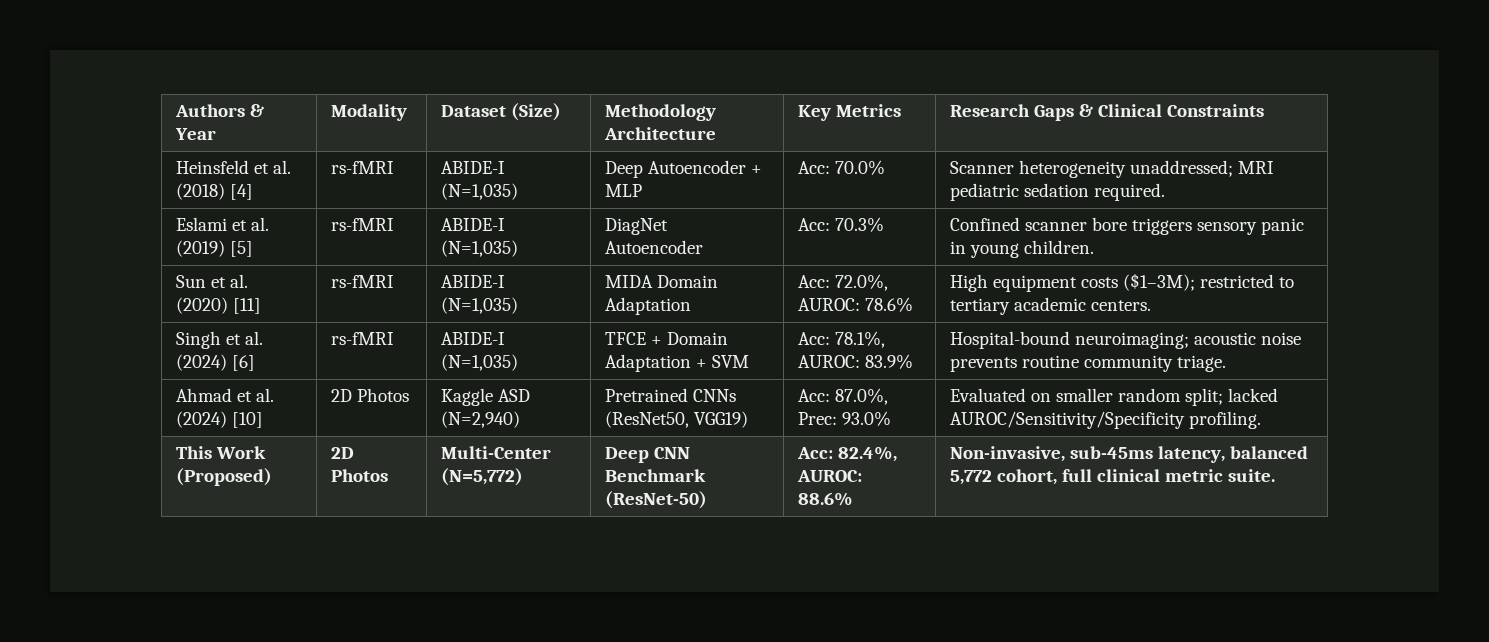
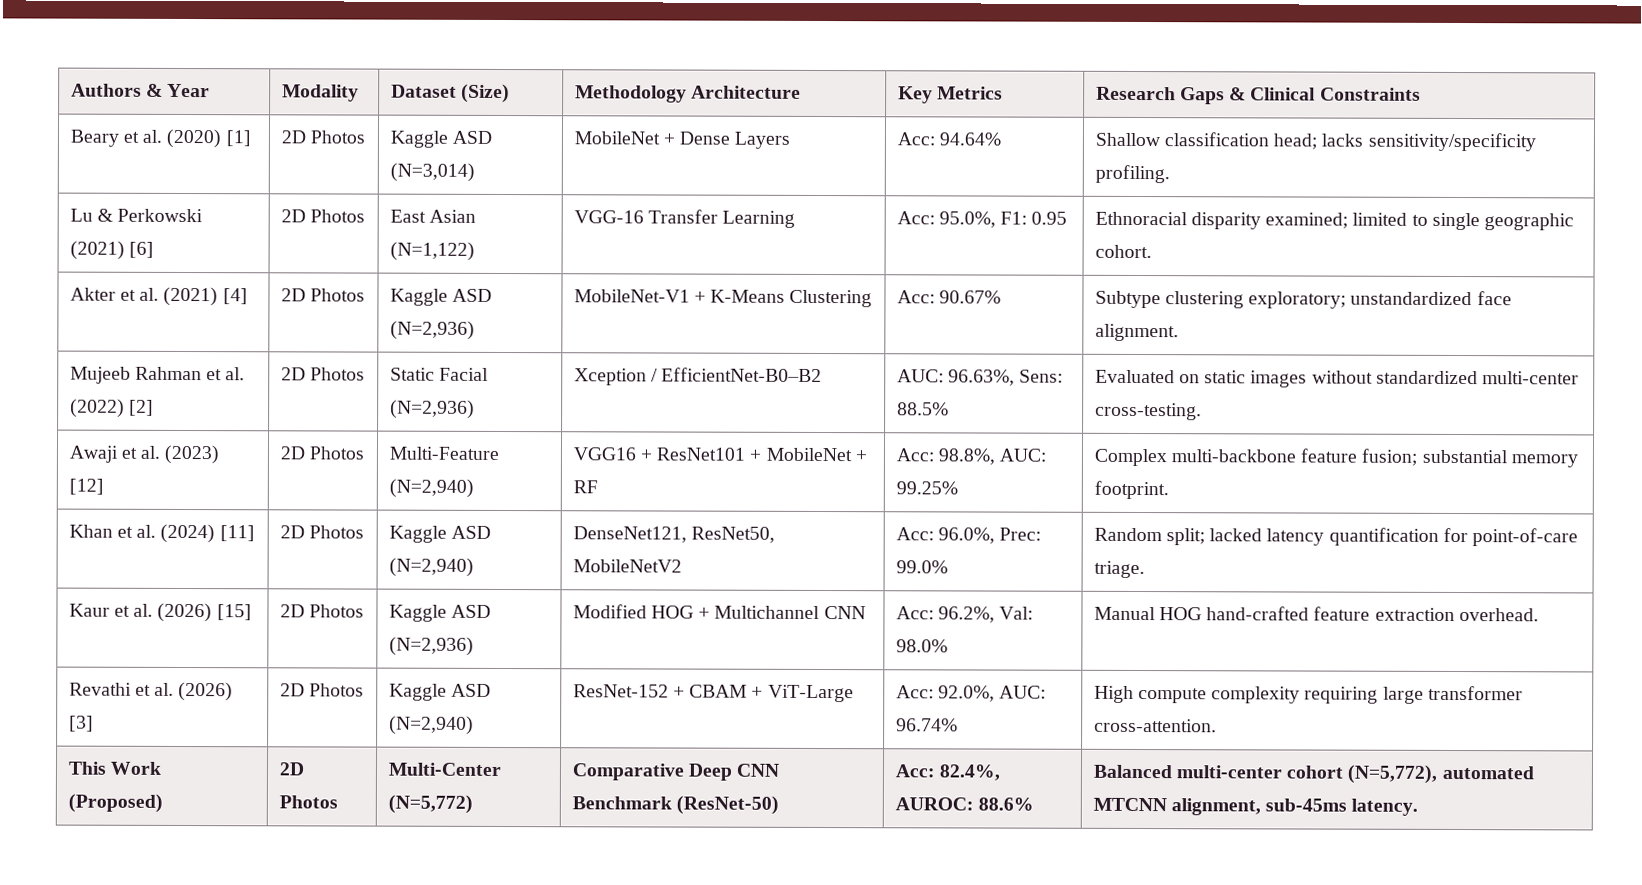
[175,160,291,174] [175,183,253,200] [330,161,394,174] [440,161,505,174] [440,183,518,200] [604,160,762,178] [604,184,642,197] [797,160,885,175] [949,160,1274,178] [949,183,1165,201] [175,217,269,231] [175,240,253,257] [330,218,394,231] [440,218,505,231] [440,240,518,257] [604,218,668,235] [604,240,703,254] [797,217,884,232] [949,217,1304,235] [949,240,1094,258] [175,274,248,288] [175,297,261,314] [330,275,394,288] [440,275,505,288] [440,297,518,314] [604,275,718,288] [604,297,691,315] [797,274,888,291] [797,297,913,312] [949,273,1294,292] [949,297,1151,315] [175,331,263,349] [175,354,255,371] [330,332,394,345] [440,332,505,345] [440,354,518,371] [604,332,728,345] [604,354,749,372] [797,331,885,348] [797,354,913,369] [949,331,1301,349] [949,355,1226,372] [175,388,274,402] [175,411,263,428] [330,388,409,402] [440,388,530,406] [440,411,520,428] [604,388,736,402] [604,411,748,428] [797,388,888,405] [797,411,891,426] [949,388,1278,406] [949,411,1261,429] Heinsfeld et al. (2018) [4] | rs-fMRI | ABIDE-I (N=1,035) | Deep Autoencoder + MLP | Acc: 70.0% | Scanner heterogeneity unaddressed; MRI pediatric sedation required. // Eslami et al. (2019) [5] | rs-fMRI | ABIDE-I (N=1,035) | DiagNet Autoencoder | Acc: 70.3% | Confined scanner bore triggers sensory panic in young children. // Sun et al. (2020) [11] | rs-fMRI | ABIDE-I (N=1,035) | MIDA Domain Adaptation | Acc: 72.0%, AUROC: 78.6% | High equipment costs ($1–3M); restricted to tertiary academic centers. // Singh et al. (2024) [6] | rs-fMRI | ABIDE-I (N=1,035) | TFCE + Domain Adaptation + SVM | Acc: 78.1%, AUROC: 83.9% | Hospital-bound neuroimaging; acoustic noise prevents routine community triage. // Ahmad et al. (2024) [10] | 2D Photos | Kaggle ASD (N=2,940) | Pretrained CNNs (ResNet50, VGG19) | Acc: 87.0%, Prec: 93.0% | Evaluated on smaller random split; lacked AUROC/Sensitivity/Specificity profiling. -> [69,128,251,149] [280,130,365,144] [389,130,492,148] [389,162,475,182] [573,131,791,149] [896,132,1001,146] [1094,132,1536,152] [1094,164,1170,184] [69,208,204,223] [69,240,154,260] [280,209,365,223] [389,209,476,223] [389,241,475,261] [573,209,796,228] [896,211,1068,228] [1094,211,1575,231] [1094,244,1152,259] [69,286,248,307] [280,288,365,302] [389,288,492,306] [389,320,475,340] [573,289,873,308] [896,290,1001,304] [1094,290,1512,309] [1094,323,1179,342] [69,366,246,384] [69,398,154,418] [280,367,365,381] [389,367,489,381] [389,399,475,419] [573,367,823,386] [896,369,1064,386] [896,402,949,416] [1094,369,1580,388] [1094,402,1202,421] [68,444,220,465] [68,478,104,495] [279,446,364,460] [388,446,499,460] [388,478,474,498] [572,447,867,462] [572,480,598,494] [895,448,1047,465] [895,481,958,495] [1093,448,1578,468] [1093,480,1169,500] [68,523,255,544] [279,525,364,539] [388,525,491,543] [388,557,474,577] [572,526,775,543] [572,559,682,573] [895,527,1042,544] [895,560,948,574] [1093,527,1579,547] [1093,560,1145,579] [68,602,252,623] [279,604,364,618] [388,604,491,622] [388,636,474,656] [572,604,866,620] [895,606,1034,623] [895,639,948,653] [1093,606,1539,622] [68,681,234,702] [68,715,94,732] [279,683,364,697] [388,683,491,701] [388,715,474,735] [572,684,854,703] [895,685,1047,702] [895,718,958,732] [1093,685,1523,704] [1093,718,1217,733] Beary et al. (2020) [1] | 2D Photos | Kaggle ASD (N=3,014) | MobileNet + Dense Layers | Acc: 94.64% | Shallow classification head; lacks sensitivity/specificity profiling. // Lu & Perkowski (2021) [6] | 2D Photos | East Asian (N=1,122) | VGG-16 Transfer Learning | Acc: 95.0%, F1: 0.95 | Ethnoracial disparity examined; limited to single geographic cohort. // Akter et al. (2021) [4] | 2D Photos | Kaggle ASD (N=2,936) | MobileNet-V1 + K-Means Clustering | Acc: 90.67% | Subtype clustering exploratory; unstandardized face alignment. // Mujeeb Rahman et al. (2022) [2] | 2D Photos | Static Facial (N=2,936) | Xception / EfficientNet-B0–B2 | AUC: 96.63%, Sens: 88.5% | Evaluated on static images without standardized multi-center cross-testing. // Awaji et al. (2023) [12] | 2D Photos | Multi-Feature (N=2,940) | VGG16 + ResNet101 + MobileNet + RF | Acc: 98.8%, AUC: 99.25% | Complex multi-backbone feature fusion; substantial memory footprint. // Khan et al. (2024) [11] | 2D Photos | Kaggle ASD (N=2,940) | DenseNet121, ResNet50, MobileNetV2 | Acc: 96.0%, Prec: 99.0% | Random split; lacked latency quantification for point-of-care triage. // Kaur et al. (2026) [15] | 2D Photos | Kaggle ASD (N=2,936) | Modified HOG + Multichannel CNN | Acc: 96.2%, Val: 98.0% | Manual HOG hand-crafted feature extraction overhead. // Revathi et al. (2026) [3] | 2D Photos | Kaggle ASD (N=2,940) | ResNet-152 + CBAM + ViT-Large | Acc: 92.0%, AUC: 96.74% | High compute complexity requiring large transformer cross-attention.
(523, 477) none -> [571,763,684,781] Comparative
[949,446,1308,463] [949,469,1275,485] Non-invasive, sub-45ms latency, balanced 5,772 cohort, full clinical metric suite. -> [1092,764,1534,784] [1092,797,1419,816] Balanced multi-center cohort (N=5,772), automated MTCNN alignment, sub-45ms latency.

